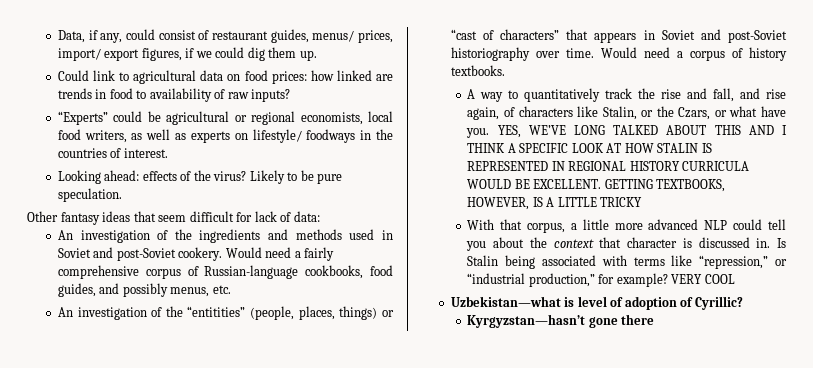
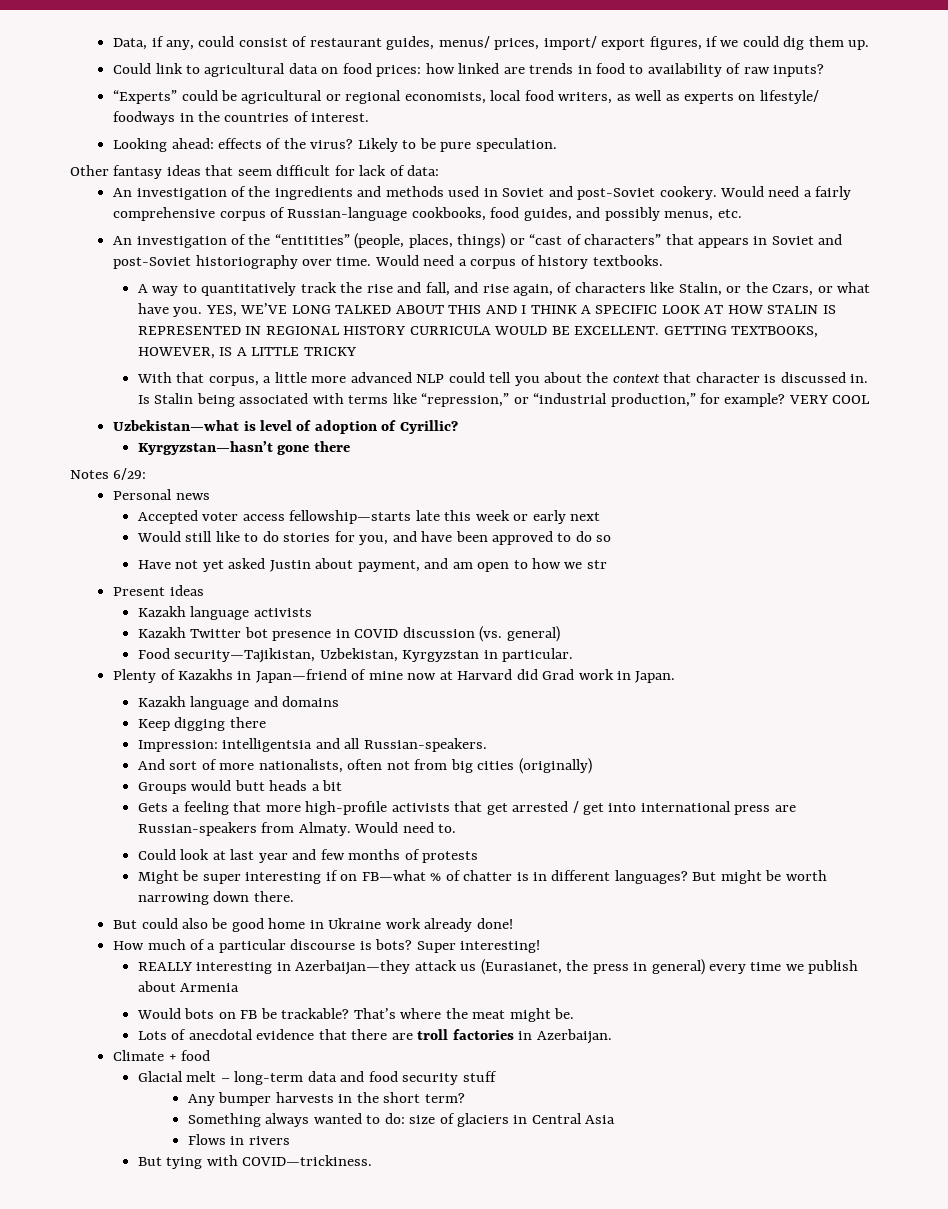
(655, 319) none -> [70,468,147,480] [113,489,210,500] [137,510,601,524] [136,531,612,545] [137,558,607,572] [113,585,204,596] [137,606,312,620] [137,626,560,642] [137,648,574,663] [113,669,676,683] [137,696,340,710] [137,717,266,731] [137,738,487,752] [137,758,592,774] [137,780,343,794] [137,801,796,815] [137,822,457,836] [137,849,479,863] [137,870,827,884] [137,891,294,905] [113,918,513,932] [113,939,541,953] [137,959,859,975] [137,981,240,992] [136,1008,574,1022] [137,1029,612,1044] [113,1050,210,1061] [137,1071,497,1085] [187,1092,465,1106] [187,1113,616,1127] [187,1134,290,1145] [137,1155,373,1169] // Notes 6/29: // Personal news // Accepted voter access fellowship—starts late this week or early next // Would still like to do stories for you, and have been approved to do so // Have not yet asked Justin about payment, and am open to how we str // Present ideas // Kazakh language activists // Kazakh Twitter bot presence in COVID discussion (vs. general) // Food security—Tajikistan, Uzbekistan, Kyrgyzstan in particular. // Plenty of Kazakhs in Japan—friend of mine now at Harvard did Grad work in Japan. // Kazakh language and domains // Keep digging there // Impression: intelligentsia and all Russian-speakers. // And sort of more nationalists, often not from big cities (originally) // Groups would butt heads a bit // Gets a feeling that more high-profile activists that get arrested / get into international press are Russian-speakers from Almaty. Would need to. // Could look at last year and few months of protests // Might be super interesting if on FB—what % of chatter is in different languages? But might be worth narrowing down there. // But could also be good home in Ukraine work already done! // How much of a particular discourse is bots? Super interesting! // REALLY interesting in Azerbaijan—they attack us (Eurasianet, the press in general) every time we publish about Armenia // Would bots on FB be trackable? That’s where the meat might be. // Lots of anecdotal evidence that there are troll factories in Azerbaijan. // Climate + food // Glacial melt – long-term data and food security stuff // Any bumper harvests in the short term? // Something always wanted to do: size of glaciers in Central Asia // Flows in rivers // But tying with COVID—trickiness.

